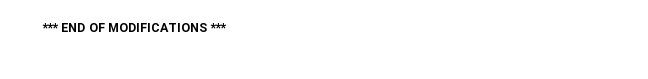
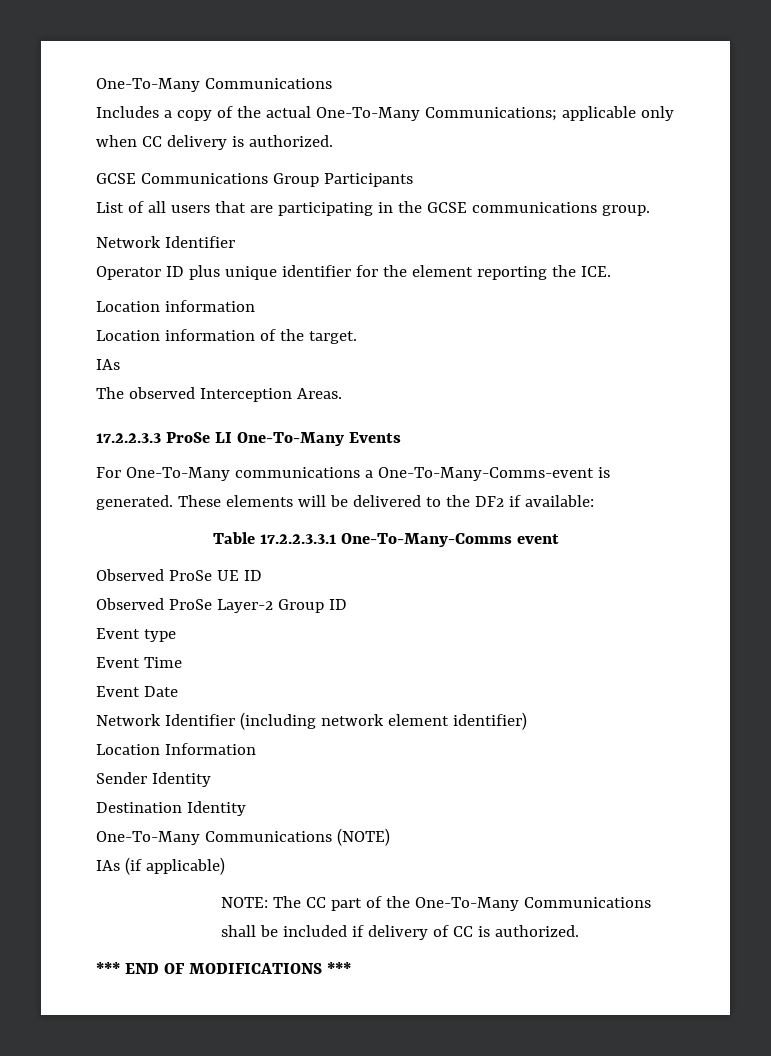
(42, 27) none -> [96,78,332,92] [96,106,674,121] [96,135,333,150] [96,173,413,187] [96,201,650,216] [96,236,235,248] [96,265,611,280] [96,300,255,312] [96,329,357,344] [96,359,120,370] [96,387,342,402] [96,432,401,446] [96,467,610,481] [96,495,594,510] [212,532,559,547] [96,569,262,581] [96,598,347,613] [96,628,176,642] [96,657,182,668] [96,686,178,697] [96,712,527,730] [96,743,256,755] [96,772,211,787] [96,801,246,816] [96,828,390,846] [96,857,225,875] [221,896,652,911] [221,925,580,940] One-To-Many Communications // Includes a copy of the actual One-To-Many Communications; applicable only when CC delivery is authorized. // GCSE Communications Group Participants // List of all users that are participating in the GCSE communications group. // Network Identifier // Operator ID plus unique identifier for the element reporting the ICE. // Location information // Location information of the target. // IAs // The observed Interception Areas. // 17.2.2.3.3 ProSe LI One-To-Many Events // For One-To-Many communications a One-To-Many-Comms-event is generated. These elements will be delivered to the DF2 if available: // Table 17.2.2.3.3.1 One-To-Many-Comms event // Observed ProSe UE ID // Observed ProSe Layer-2 Group ID // Event type // Event Time // Event Date // Network Identifier (including network element identifier) // Location Information // Sender Identity // Destination Identity // One-To-Many Communications (NOTE) // IAs (if applicable) // NOTE: The CC part of the One-To-Many Communications shall be included if delivery of CC is authorized. //

